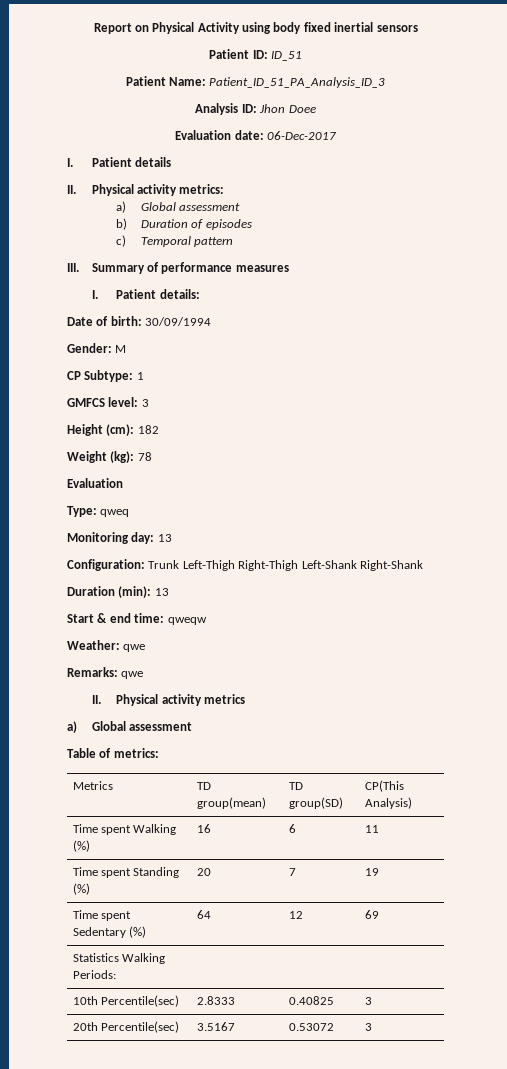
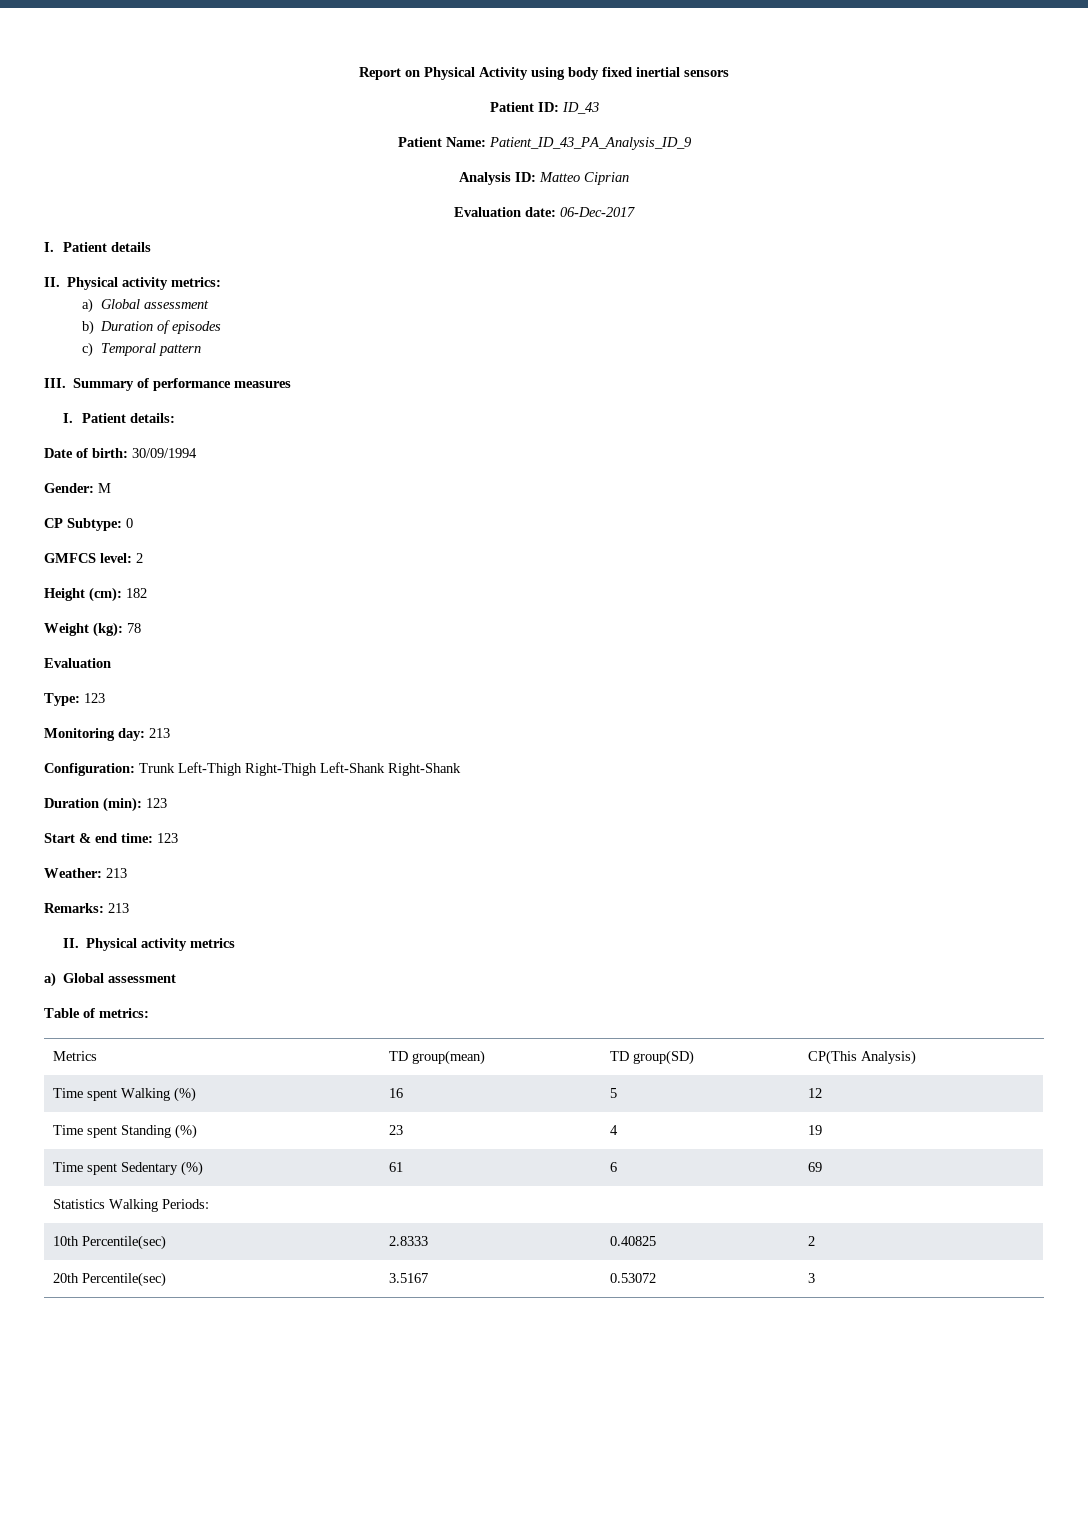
[270,51,302,61] ID_51 -> [561,102,599,114] ID_43
[209,77,386,88] Patient_ID_51_PA_Analysis_ID_3 -> [488,137,692,150] Patient_ID_43_PA_Analysis_ID_9
[259,104,316,113] Jhon Doee -> [539,172,629,185] Matteo Ciprian
[136,372,144,380] 1 -> [126,518,133,528] 0
[141,399,149,407] 3 -> [136,553,143,563] 2
[100,509,130,517] qweq -> [84,693,105,703] 123
[157,534,172,542] 13 -> [149,728,170,738] 213
[154,588,169,596] 13 -> [146,798,167,808] 123
[167,617,207,625] qweqw -> [157,833,178,843] 123
[123,644,146,652] qwe -> [106,868,127,878] 213
[121,671,144,679] qwe -> [108,903,129,913] 213
[288,824,296,833] [364,825,379,833] 6 | 11 -> [610,1088,618,1098] [808,1088,823,1098] 5 | 12
[196,868,211,876] [288,868,296,876] 20 | 7 -> [389,1125,404,1135] [610,1125,619,1135] 23 | 4
[196,910,211,919] [288,911,303,919] 64 | 12 -> [389,1162,404,1172] [610,1162,618,1172] 61 | 6
[364,997,372,1005] 3 -> [808,1236,816,1246] 2

